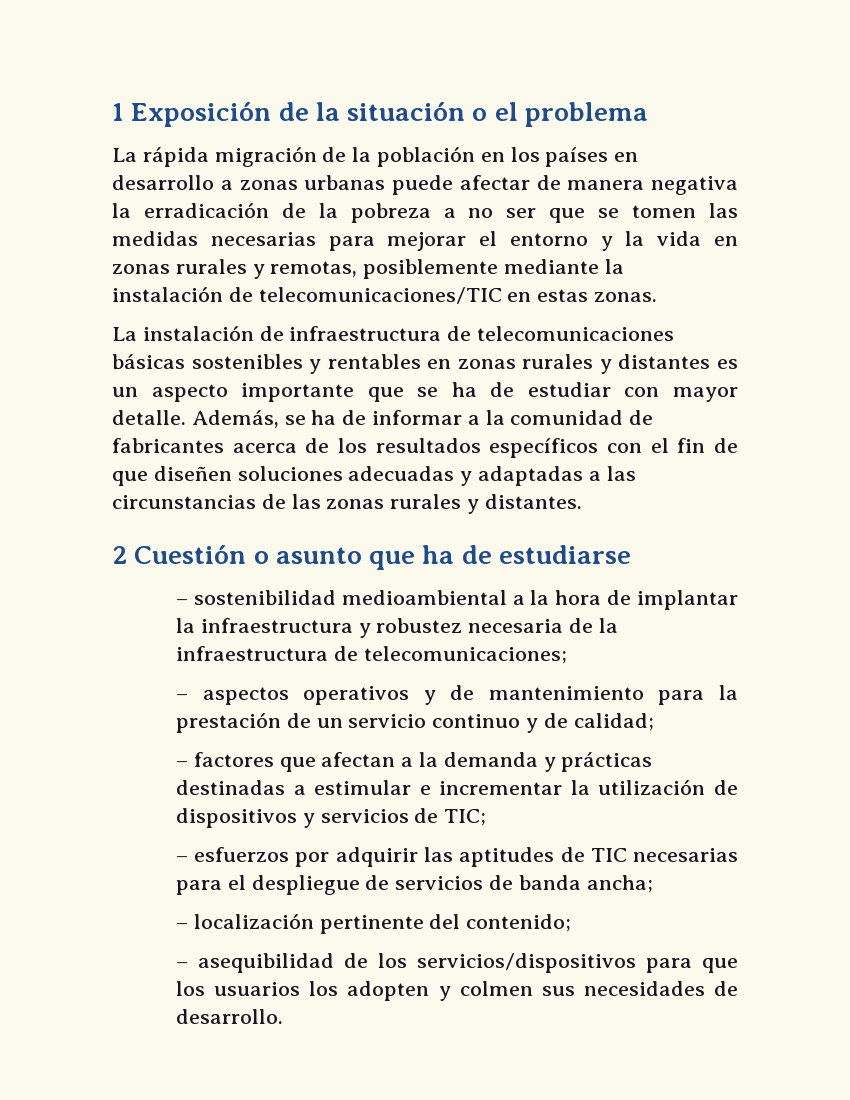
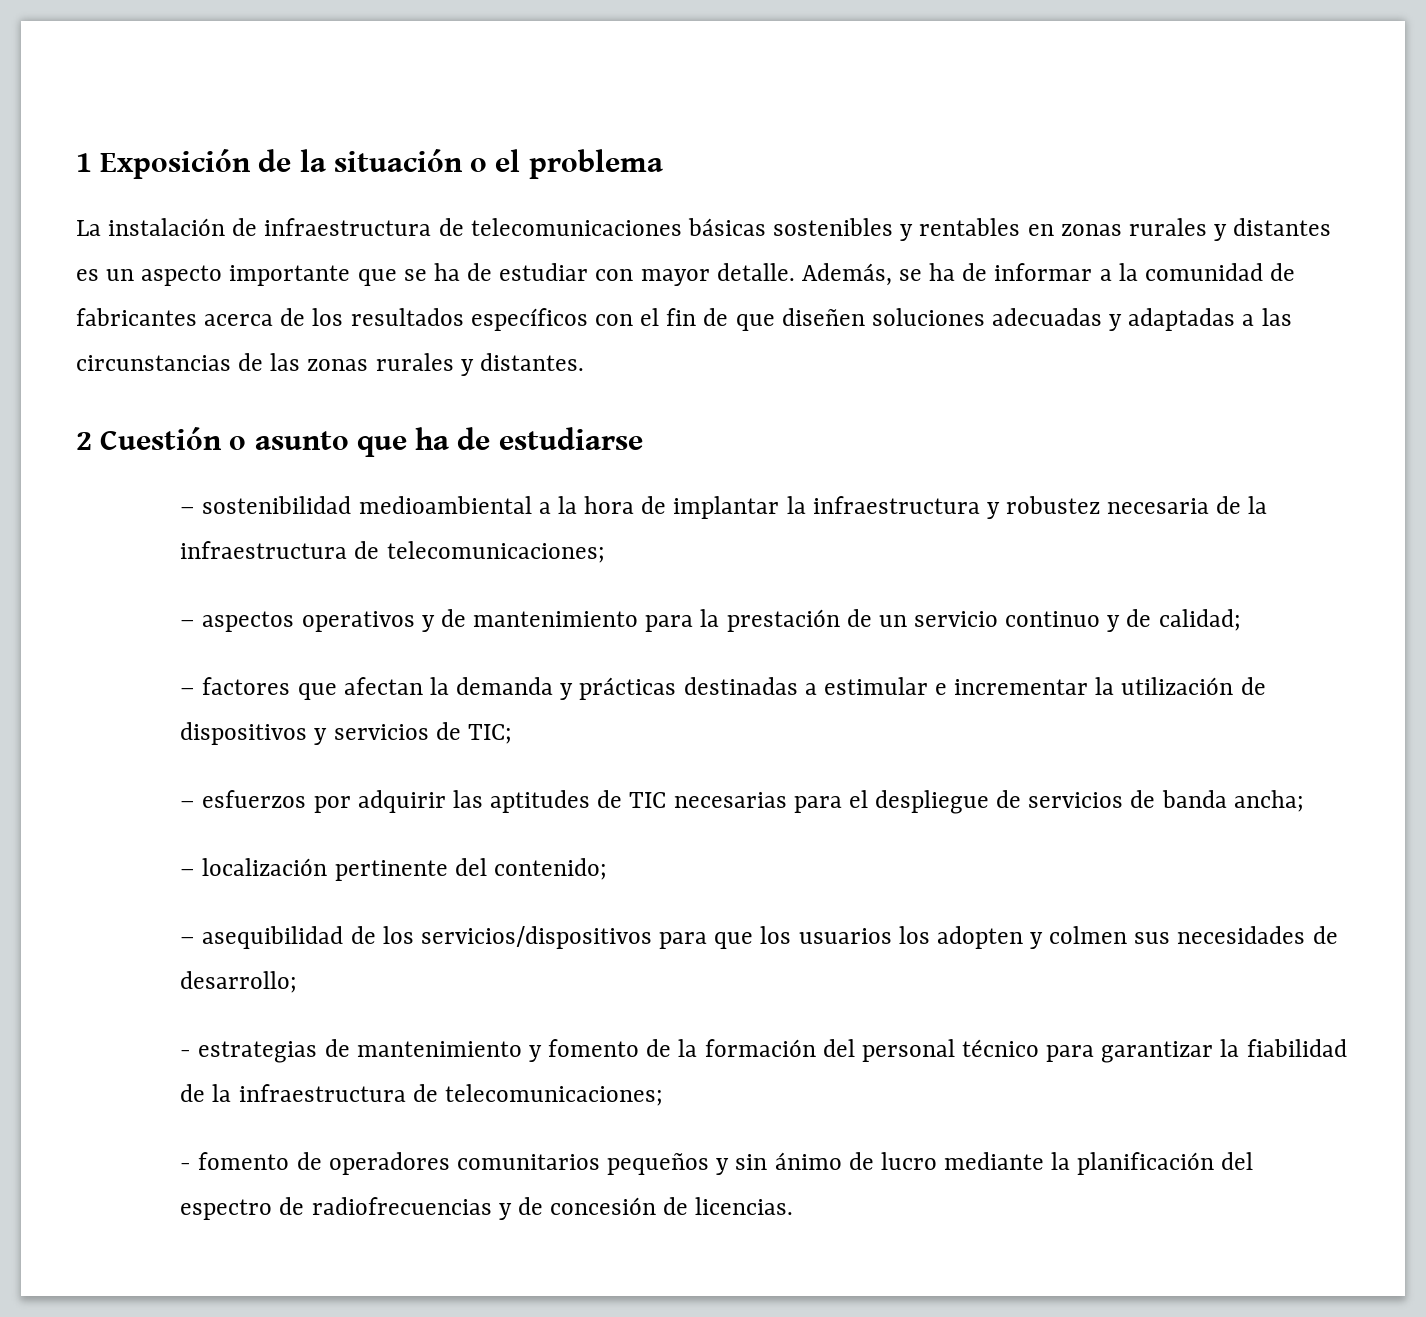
[112,146,639,167] [112,175,738,195] [112,202,739,223] [112,231,739,251] [112,259,624,279] [112,286,658,304] // La rápida migración de la población en los países en desarrollo a zonas urbanas puede afectar de manera negativa la erradicación de la pobreza a no ser que se tomen las medidas necesarias para mejorar el entorno y la vida en zonas rurales y remotas, posiblemente mediante la instalación de telecomunicaciones/TIC en estas zonas. -> (663, 164) none
[401,757,414,767] a -> (423, 686) none
[175,1009,283,1024] desarrollo. -> [180,971,298,993] [180,1039,1347,1063] [180,1084,663,1106] [180,1152,1254,1175] [180,1197,794,1220] desarrollo; // - estrategias de mantenimiento y fomento de la formación del personal técnico para garantizar la fiabilidad de la infraestructura de telecomunicaciones; // - fomento de operadores comunitarios pequeños y sin ánimo de lucro mediante la planificación del espectro de radiofrecuencias y de concesión de licencias.

